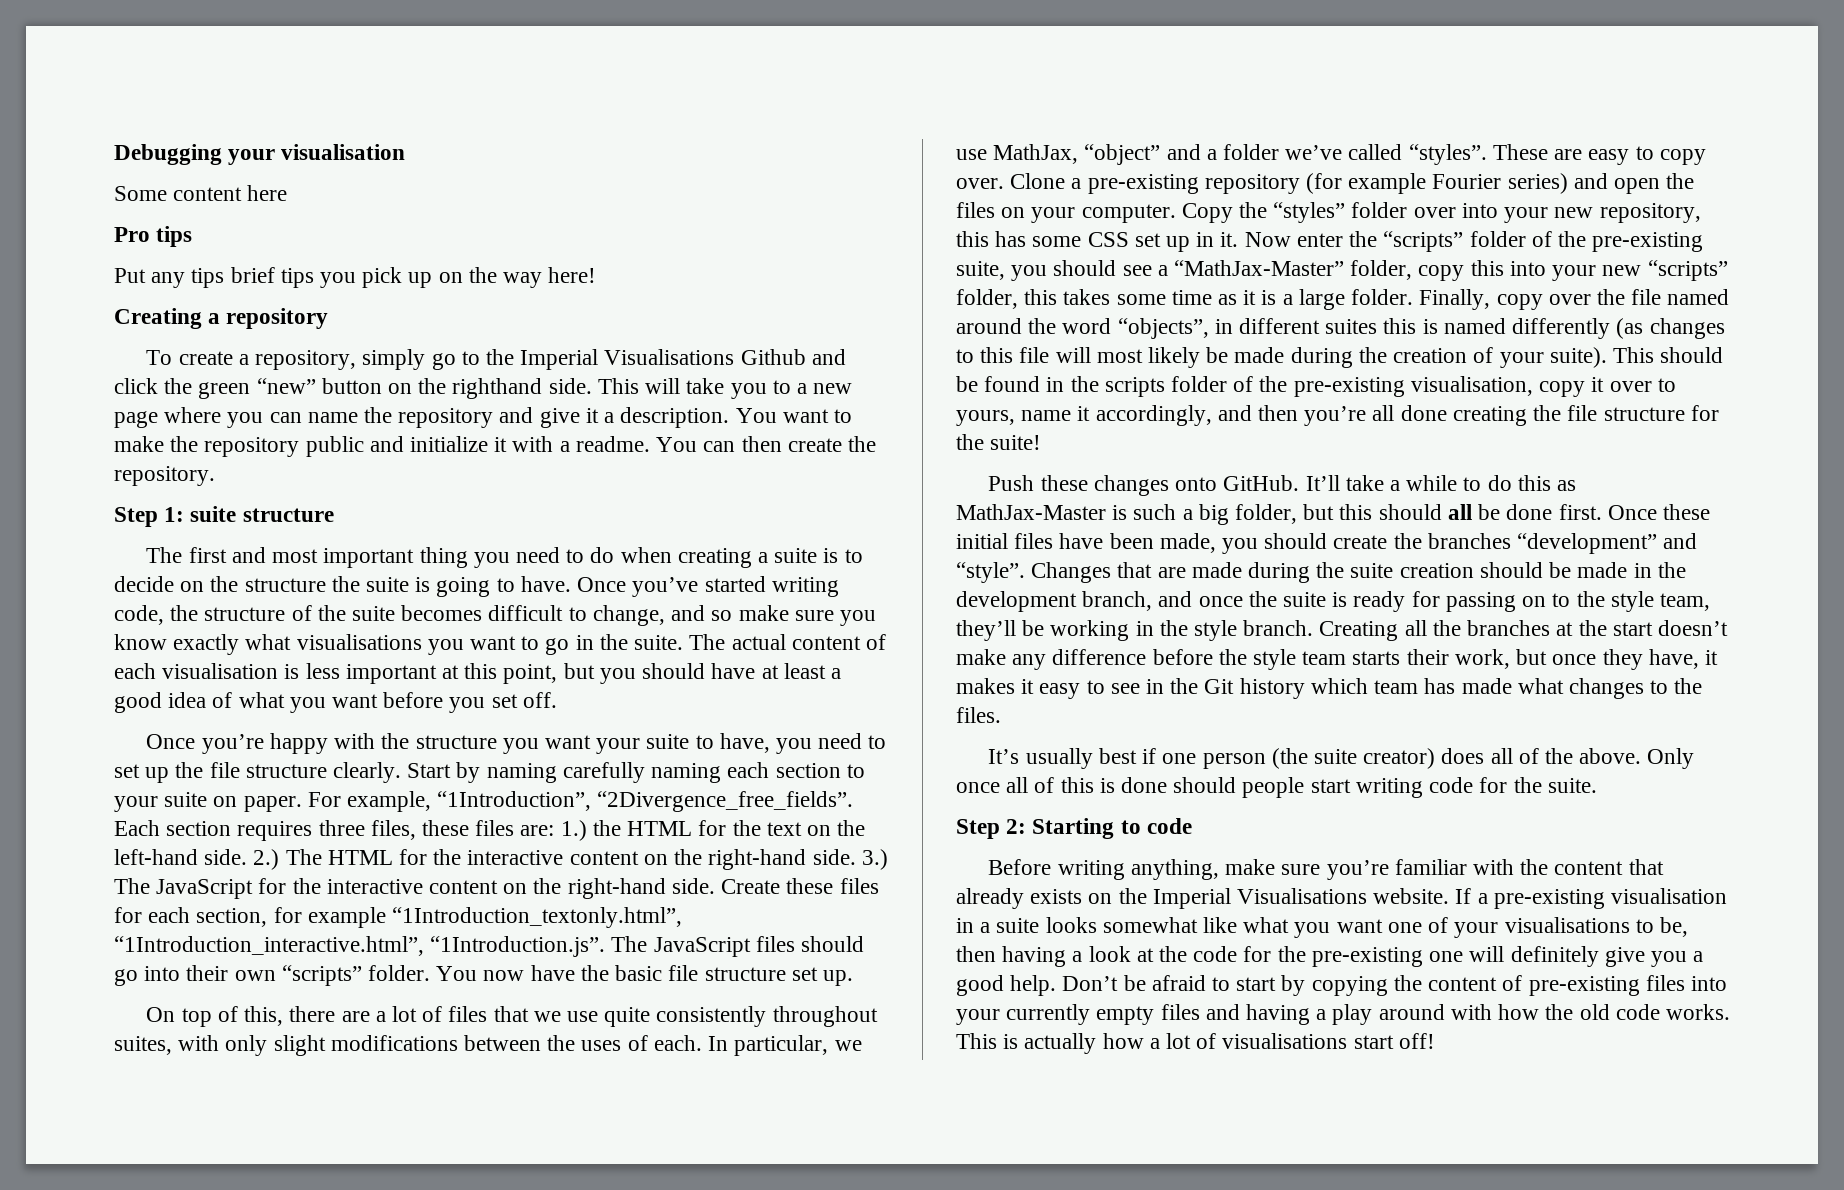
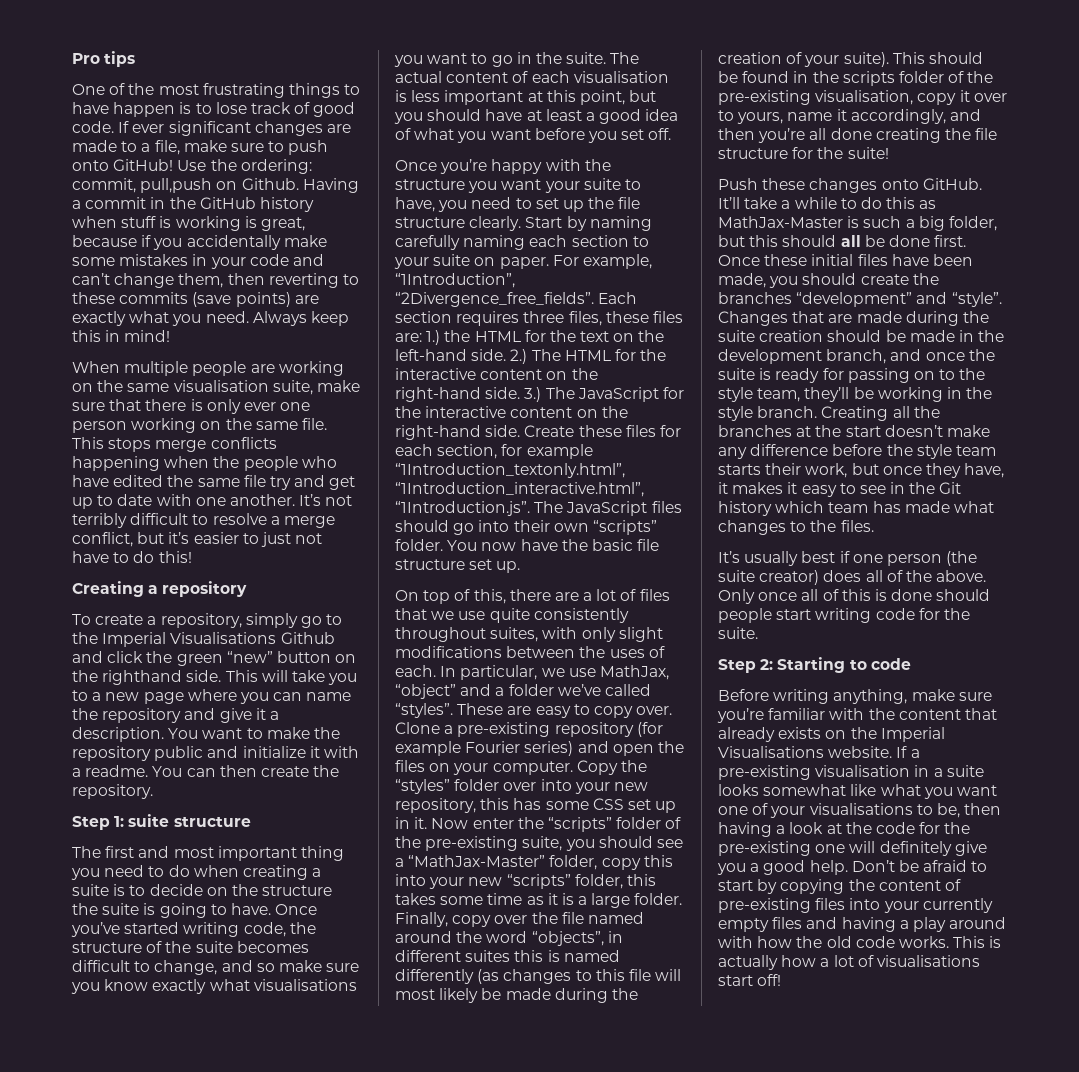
[114,144,406,165] [114,185,288,201] [114,226,193,247] [114,267,597,288] Debugging your visualisation // Some content here // Pro tips // Put any tips brief tips you pick up on the way here! -> [72,51,136,67] [72,83,361,98] [72,102,356,117] [72,121,351,136] [72,140,329,155] [72,159,312,174] [72,178,359,193] [72,197,314,212] [72,216,305,231] [72,235,327,250] [72,254,324,269] [72,273,359,288] [72,292,319,307] [72,311,349,326] [72,330,171,342] [72,361,344,376] [72,380,360,395] [72,399,311,414] [72,418,327,433] [72,437,277,452] [72,456,337,471] [72,475,356,490] [72,494,353,509] [72,513,335,528] [72,532,323,547] [72,551,192,563] Pro tips // One of the most frustrating things to have happen is to lose track of good code. If ever significant changes are made to a file, make sure to push onto GitHub! Use the ordering: commit, pull,push on Github. Having a commit in the GitHub history when stuff is working is great, because if you accidentally make some mistakes in your code and can’t change them, then reverting to these commits (save points) are exactly what you need. Always keep this in mind! // When multiple people are working on the same visualisation suite, make sure that there is only ever one person working on the same file. This stops merge conflicts happening when the people who have edited the same file try and get up to date with one another. It’s not terribly difficult to resolve a merge conflict, but it’s easier to just not have to do this!

